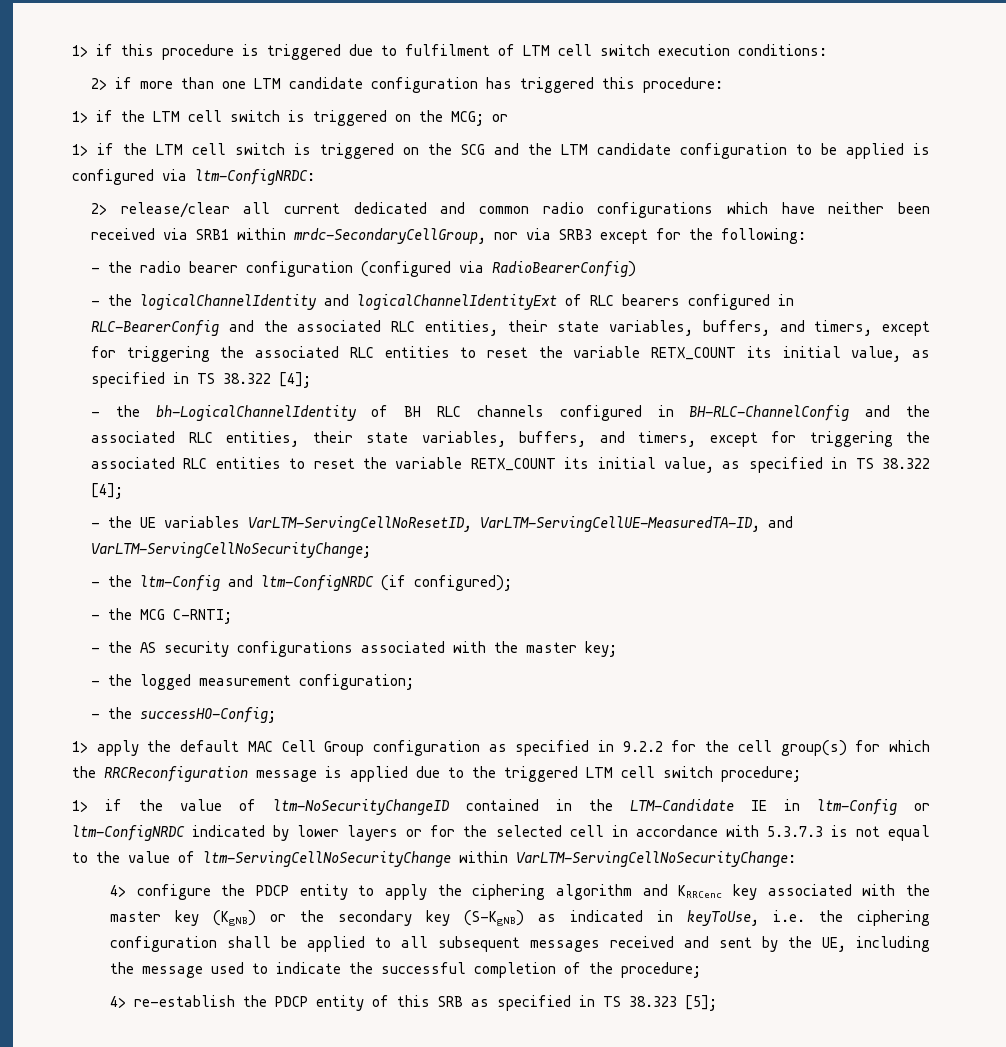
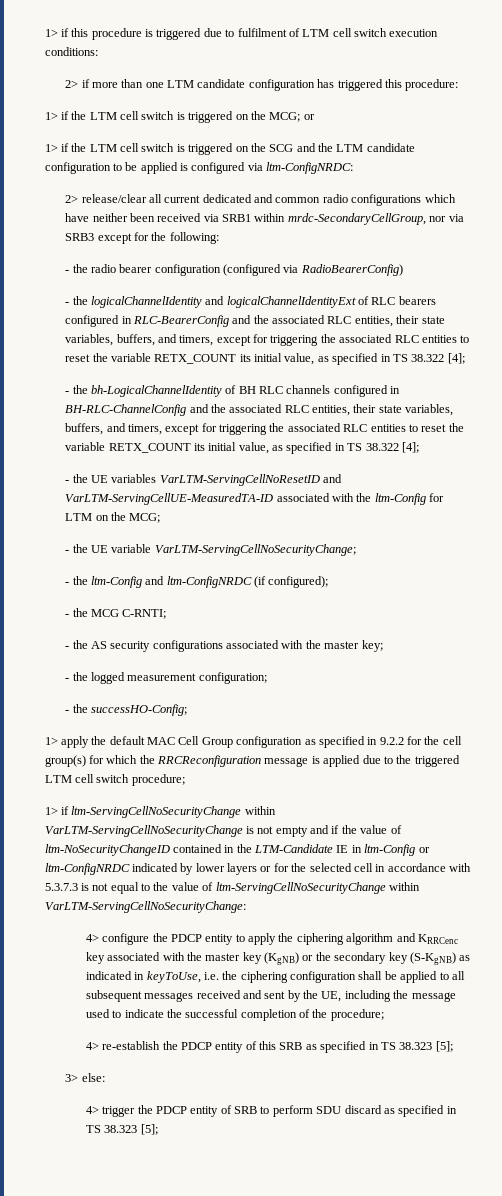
[248,516,794,532] VarLTM-ServingCellNoResetID, VarLTM-ServingCellUE-MeasuredTA-ID, and -> [159,474,343,486] [65,493,445,505] [65,512,161,523] [65,544,152,553] VarLTM-ServingCellNoResetID and VarLTM-ServingCellUE-MeasuredTA-ID associated with the ltm-Config for LTM on the MCG; // - the UE variable
(123, 805) none -> [71,806,276,818] [44,825,340,837] ltm-ServingCellNoSecurityChange within VarLTM-ServingCellNoSecurityChange is not empty and if
(718, 1003) none -> [65,1073,105,1082] [85,1105,457,1117] [85,1124,158,1135] // 3> else: // 4> trigger the PDCP entity of SRB to perform SDU discard as specified in TS 38.323 [5];

